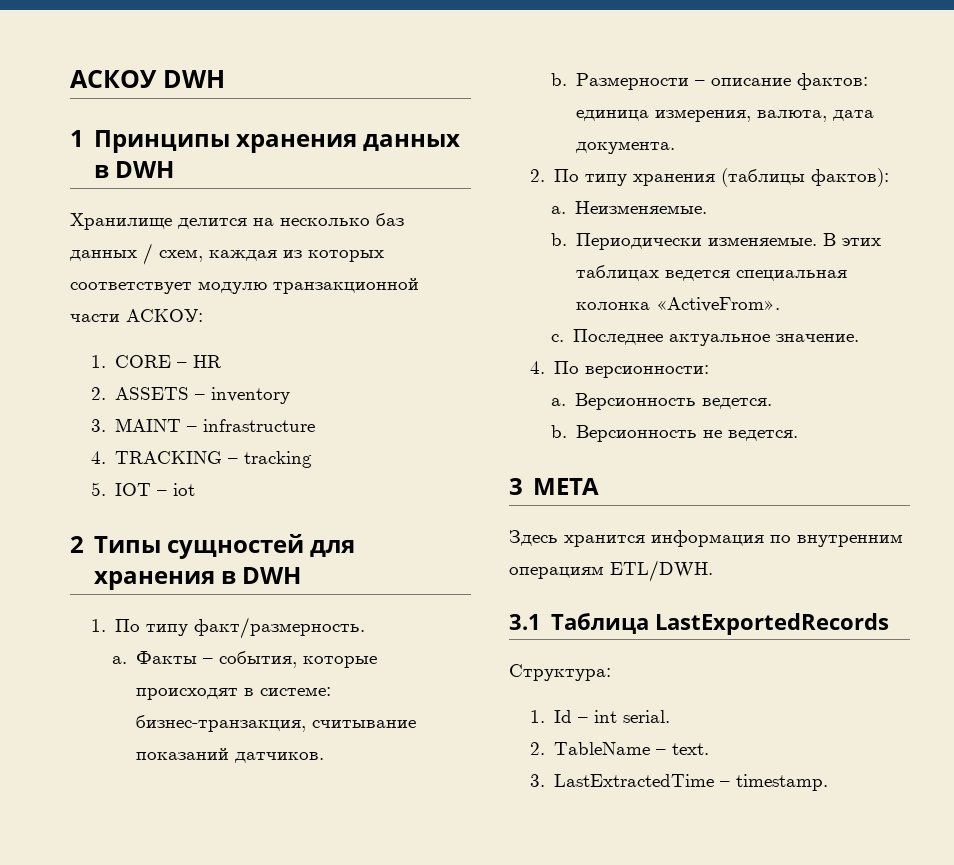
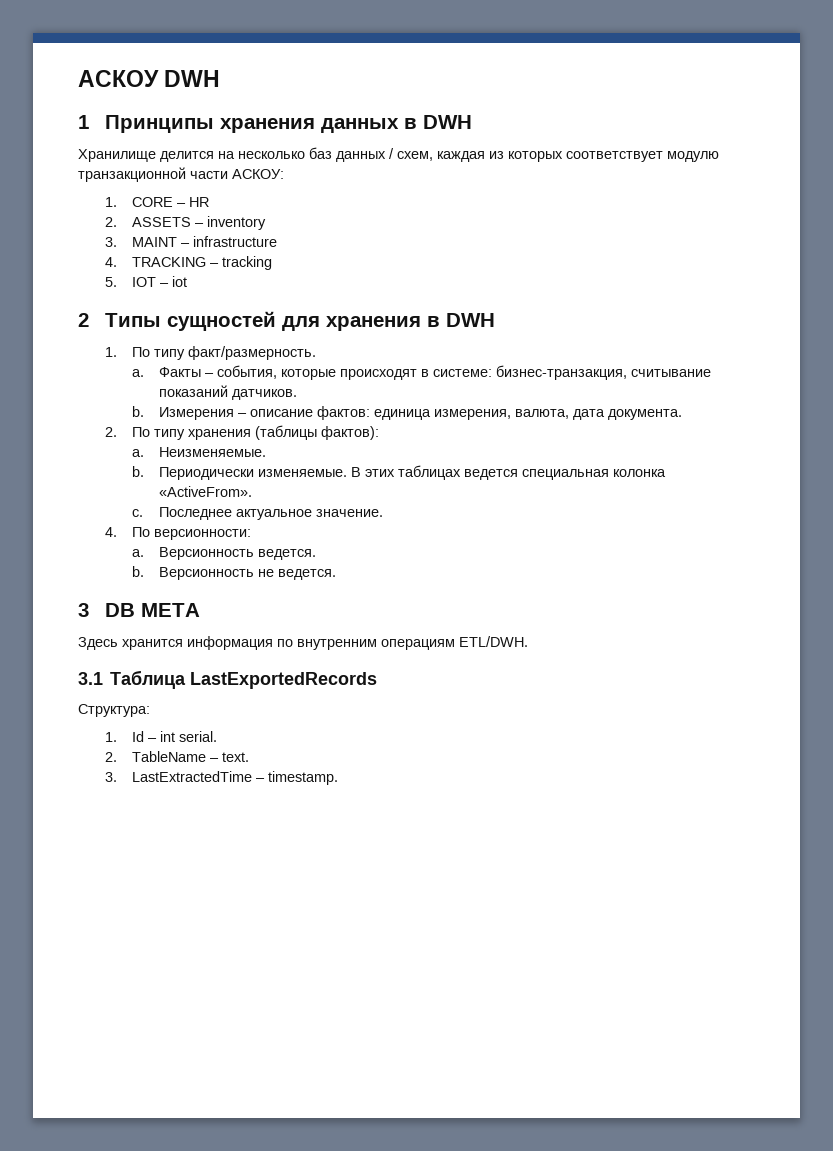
[576,73,690,90] Размерности -> [158,407,234,420] Измерения
(523, 486) none -> [104,603,135,617] DB

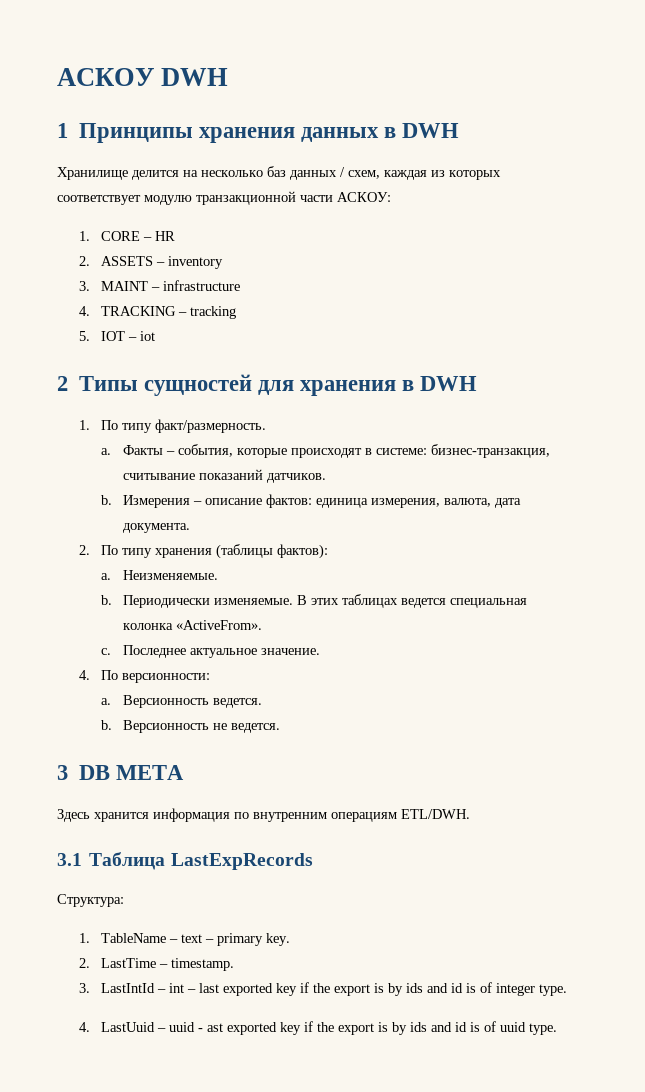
[190,672,378,689] LastExportedRecords -> [170,853,313,870] LastExpRecords
[131,731,217,742] [104,751,249,762] [104,771,338,785] Id – int serial. // 2. TableName – text. // 3. LastExtractedTime – timestamp. -> [100,933,290,946] [78,958,234,971] [78,982,567,996] [78,1021,557,1035] TableName – text – primary key. // 2. LastTime – timestamp. // 3. LastIntId – int – last exported key if the export is by ids and id is of integer type. // 4. LastUuid – uuid - ast exported key if the export is by ids and id is of uuid type.

